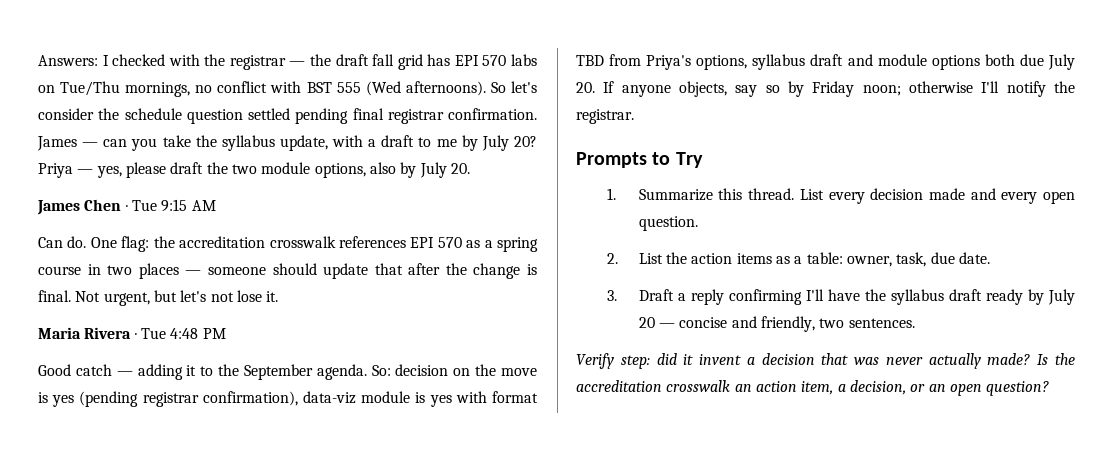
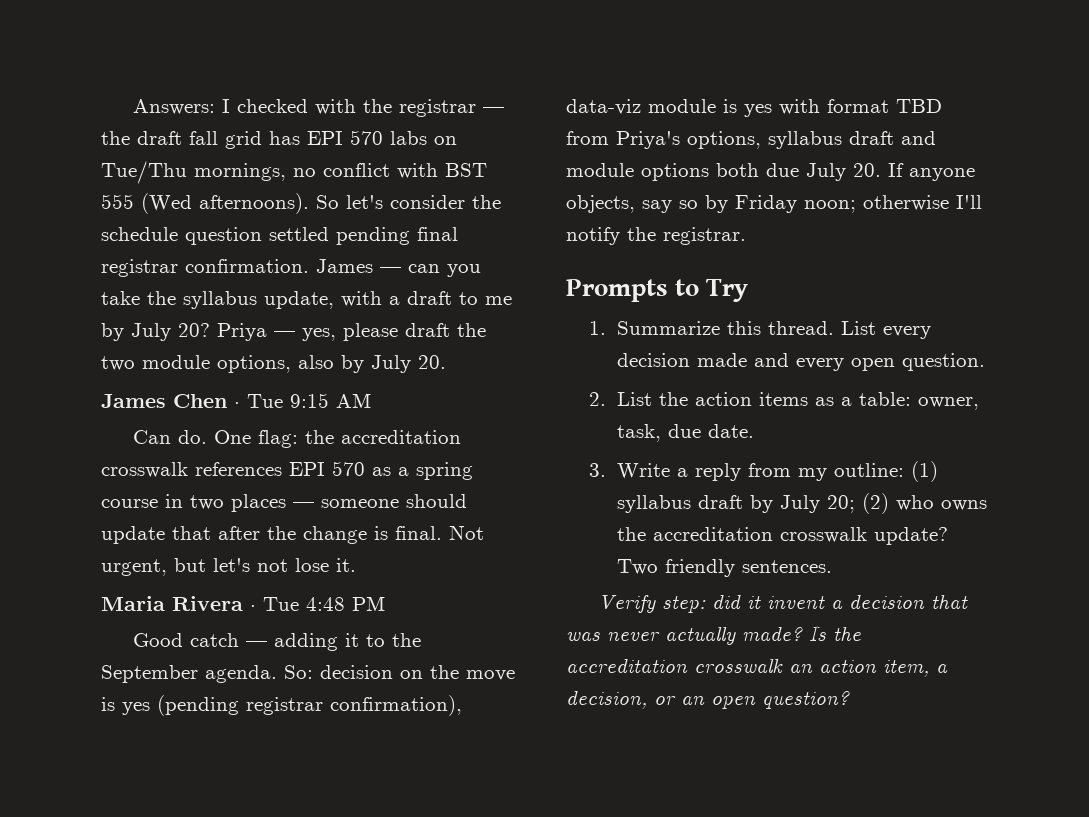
[638,289,674,301] Draft -> [616,463,670,479] Write
[728,289,1075,305] [638,316,845,332] confirming I'll have the syllabus draft ready by July 20 — concise and friendly, two -> [747,461,938,482] [616,493,987,514] [616,527,948,545] [616,559,735,577] from my outline: (1) syllabus draft by July 20; (2) who owns the accreditation crosswalk update? Two friendly

